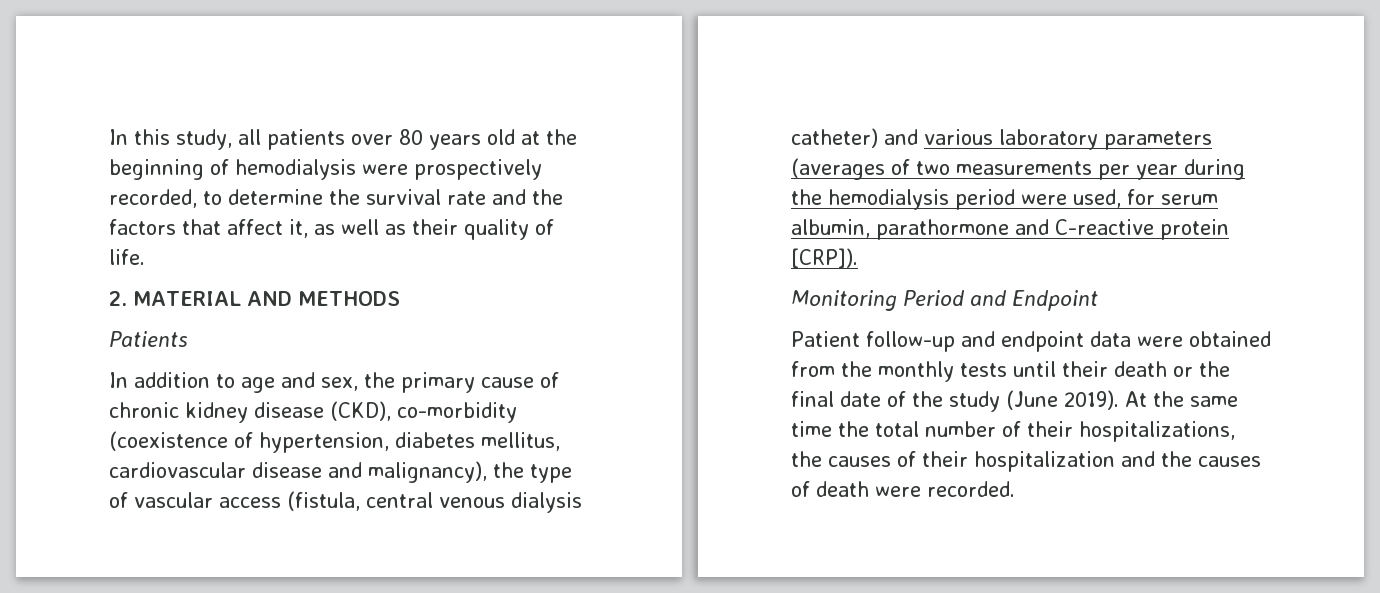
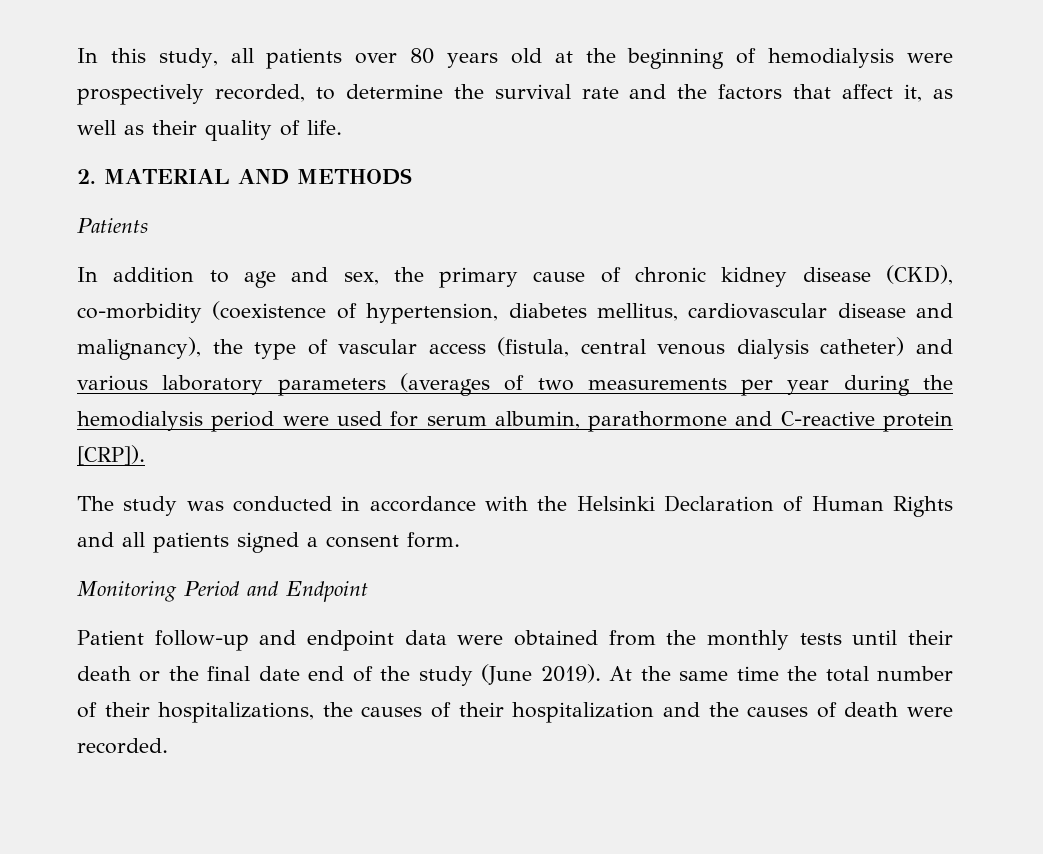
[1073,189,1121,208] used, -> [336,411,382,426] used
(858, 258) none -> [77,495,954,517] [77,532,460,553] // The study was conducted in accordance with the Helsinki Declaration of Human Rights and all patients signed a consent form.
(881, 399) none -> [308,666,345,681] end

